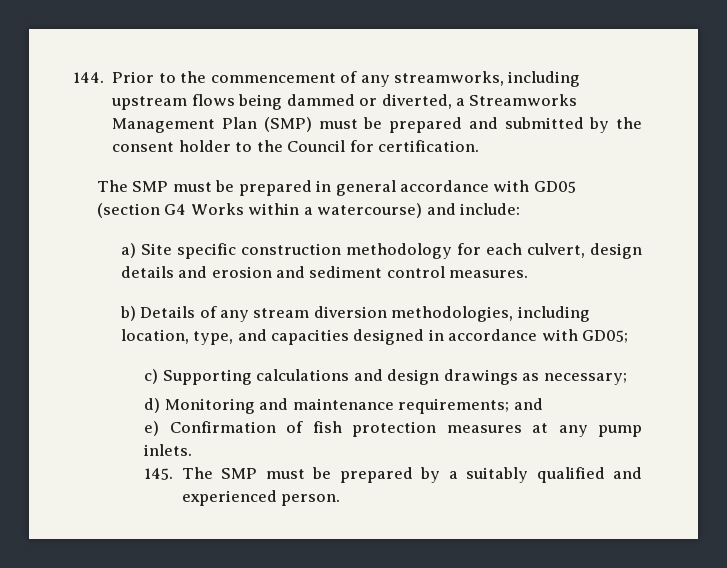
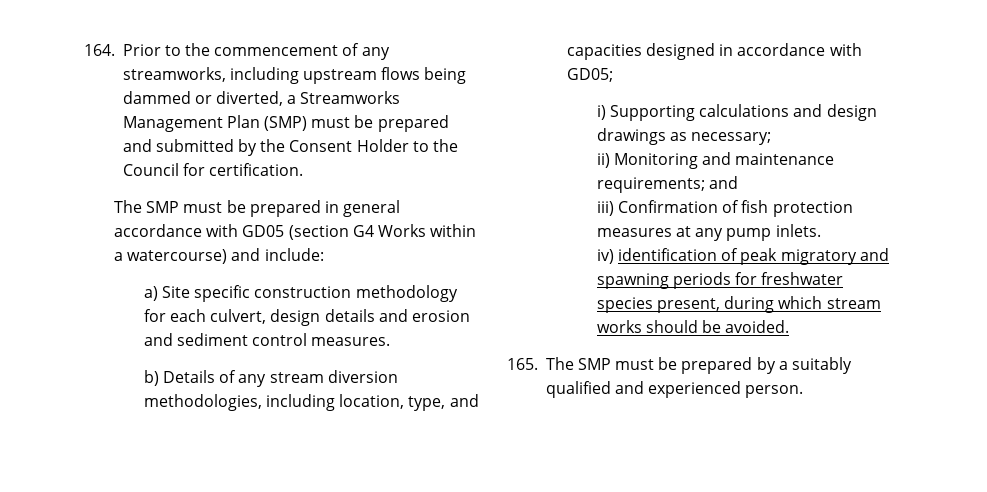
[73,72,104,83] 144. -> [84,44,115,56] 164.
[112,140,231,152] consent holder -> [289,139,409,152] Consent Holder
[144,369,159,384] c) -> [596,105,606,120] i)
[144,398,161,413] d) -> [596,153,610,168] ii)
[144,421,160,436] e) -> [596,201,614,216] iii)
[144,468,174,480] 145. -> [596,248,889,265] [596,272,844,289] [596,296,881,313] [596,320,790,333] [507,358,538,370] iv) identification of peak migratory and spawning periods for freshwater species present, during which stream works should be avoided. // 165.

